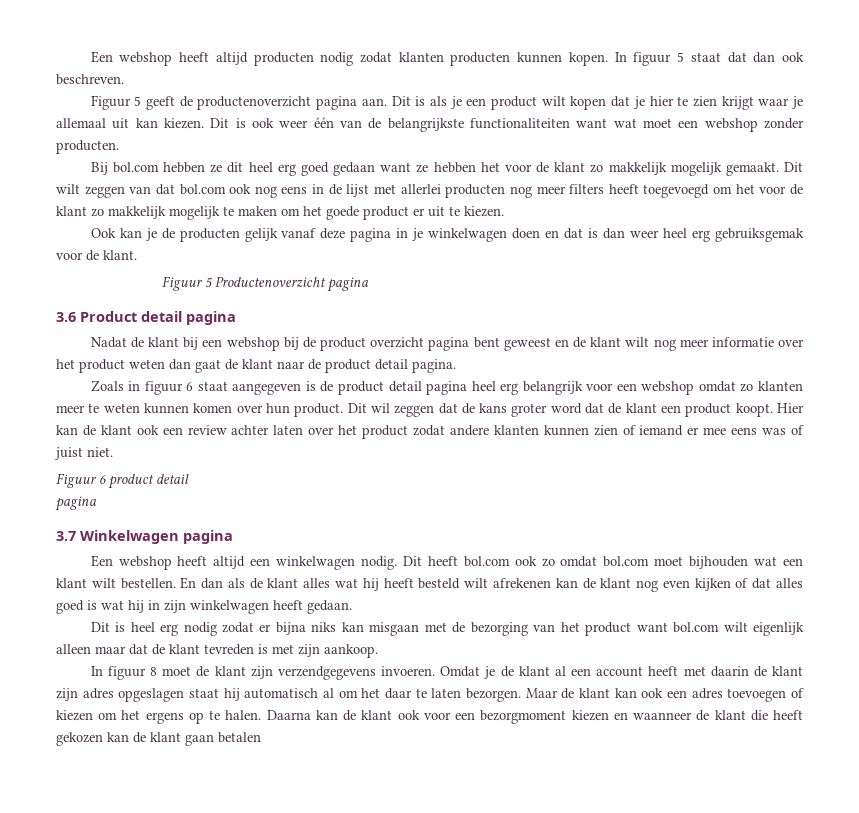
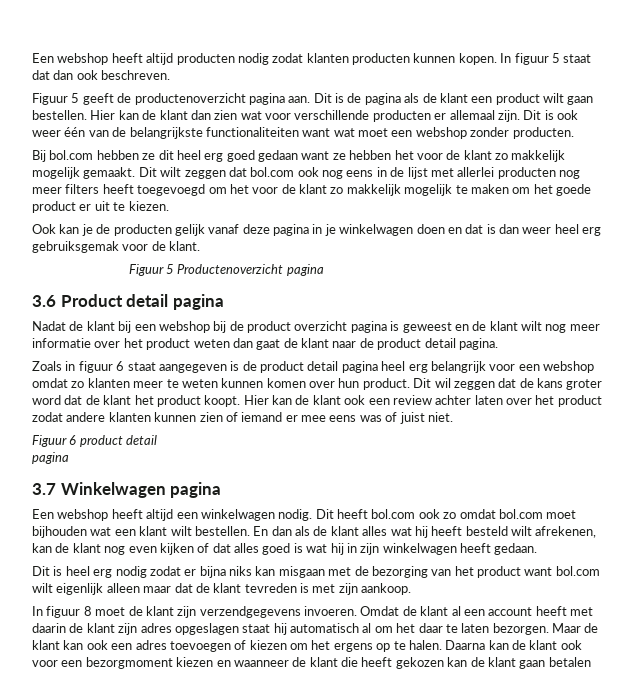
[429,96,804,110] [56,118,204,129] als je een product wilt kopen dat je hier te zien krijgt waar je allemaal uit kan kiezen. -> [347,93,594,105] [32,110,520,122] de pagina als de klant een product wilt gaan bestellen. Hier kan de klant dan zien wat voor verschillende producten er allemaal zijn.
[129,186,152,194] van -> (226, 174) none
[473,337,500,348] bent -> [390,321,400,331] is
[661,405,682,413] een -> [134,395,154,405] het
[492,578,551,588] afrekenen -> [535,526,597,538] afrekenen,
[484,666,496,679] je -> (400, 611) none

